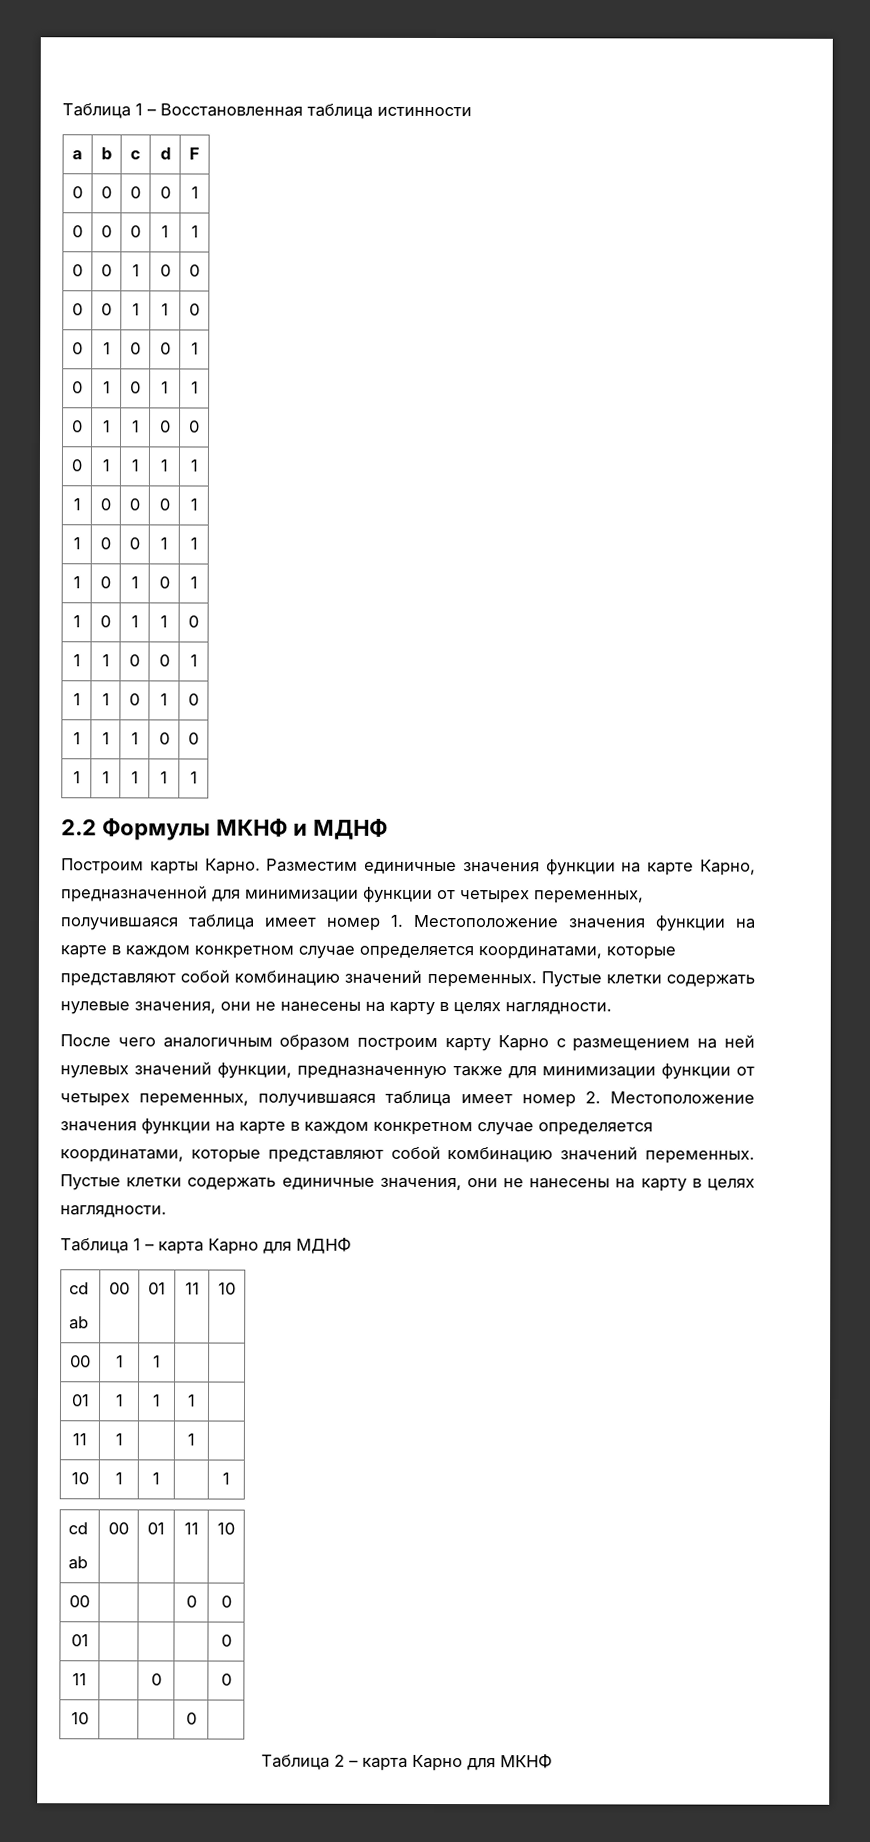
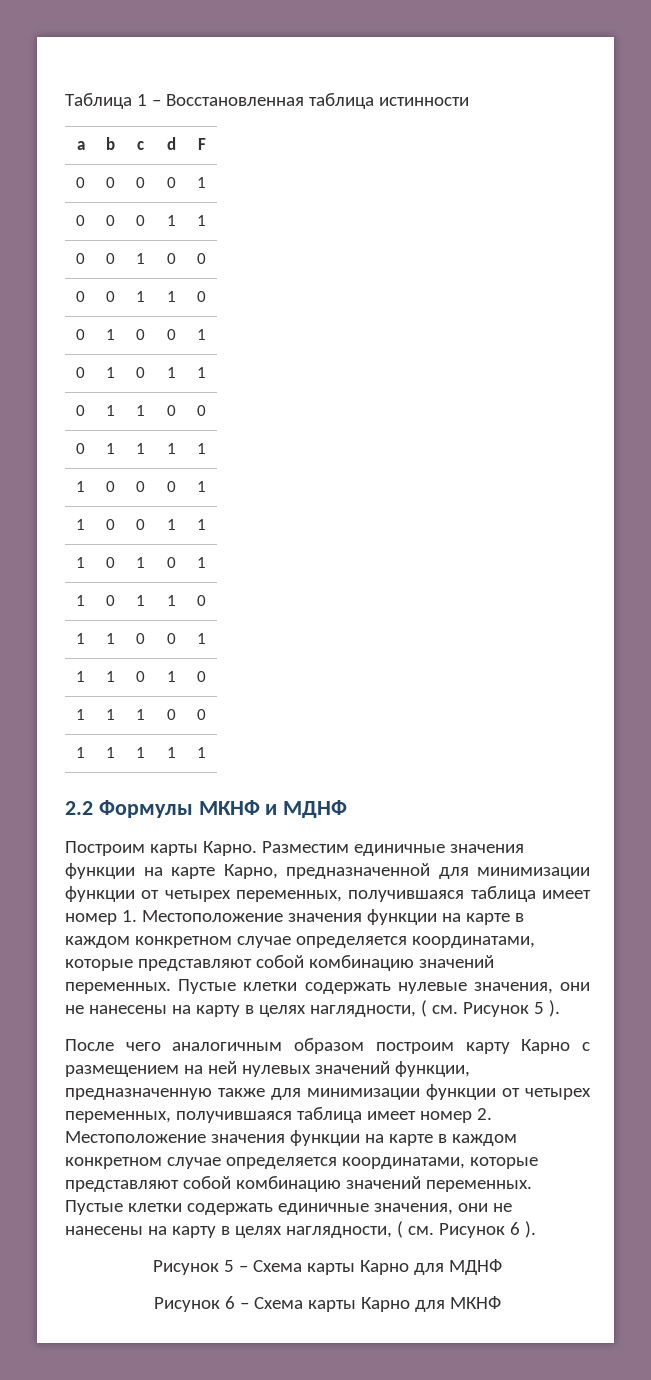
[505,1002,612,1015] наглядности. -> [309,1000,560,1017] наглядности, ( см. Рисунок 5 ).
[60,1205,167,1218] [60,1237,352,1255] [69,1282,90,1295] [69,1316,90,1330] [109,1282,130,1295] [148,1282,166,1295] [184,1282,200,1295] [218,1282,236,1295] [70,1355,91,1368] [115,1355,124,1368] [153,1355,161,1368] [70,1394,90,1407] [114,1394,124,1407] [152,1394,161,1407] [187,1394,196,1407] [72,1433,87,1446] [114,1433,123,1446] [187,1433,195,1446] [70,1472,89,1485] [114,1472,123,1485] [152,1472,160,1485] [222,1472,230,1485] [68,1522,89,1535] [68,1556,89,1570] [108,1522,129,1535] [147,1522,165,1535] [183,1522,199,1535] [217,1522,235,1535] [69,1595,90,1608] [185,1595,197,1608] [220,1595,232,1608] [70,1634,89,1647] [220,1634,232,1647] [72,1673,87,1686] [150,1673,162,1686] [220,1673,232,1686] [70,1712,89,1725] [185,1712,197,1725] [260,1754,408,1771] наглядности. // Таблица 1 – карта Карно для МДНФ // cd // ab | 00 | 01 | 11 | 10 // 00 | 1 | 1 | | // 01 | 1 | 1 | 1 | // 11 | 1 | | 1 | // 10 | 1 | 1 | | 1 // cd // ab | 00 | 01 | 11 | 10 // 00 | | | 0 | 0 // 01 | | | | 0 // 11 | | 0 | | 0 // 10 | | | 0 | // Таблица 2 – карта -> [285,1221,536,1238] [153,1259,502,1275] [154,1296,356,1312] наглядности, ( см. Рисунок 6 ). // Рисунок 5 – Схема карты Карно для МДНФ // Рисунок 6 – Схема карты

